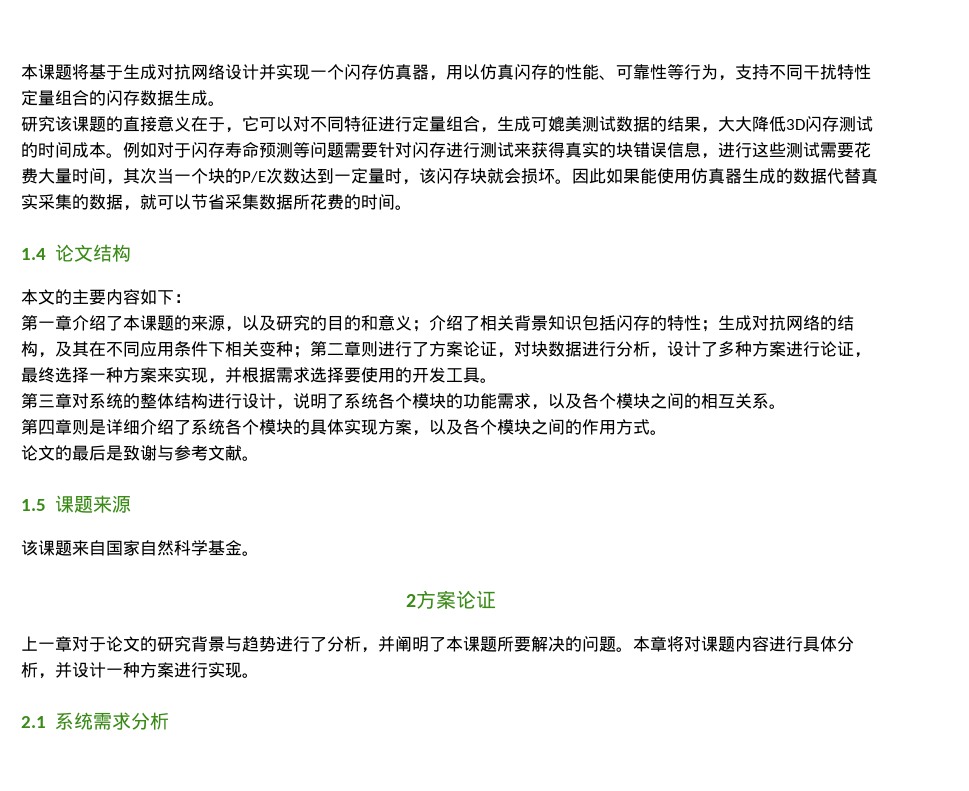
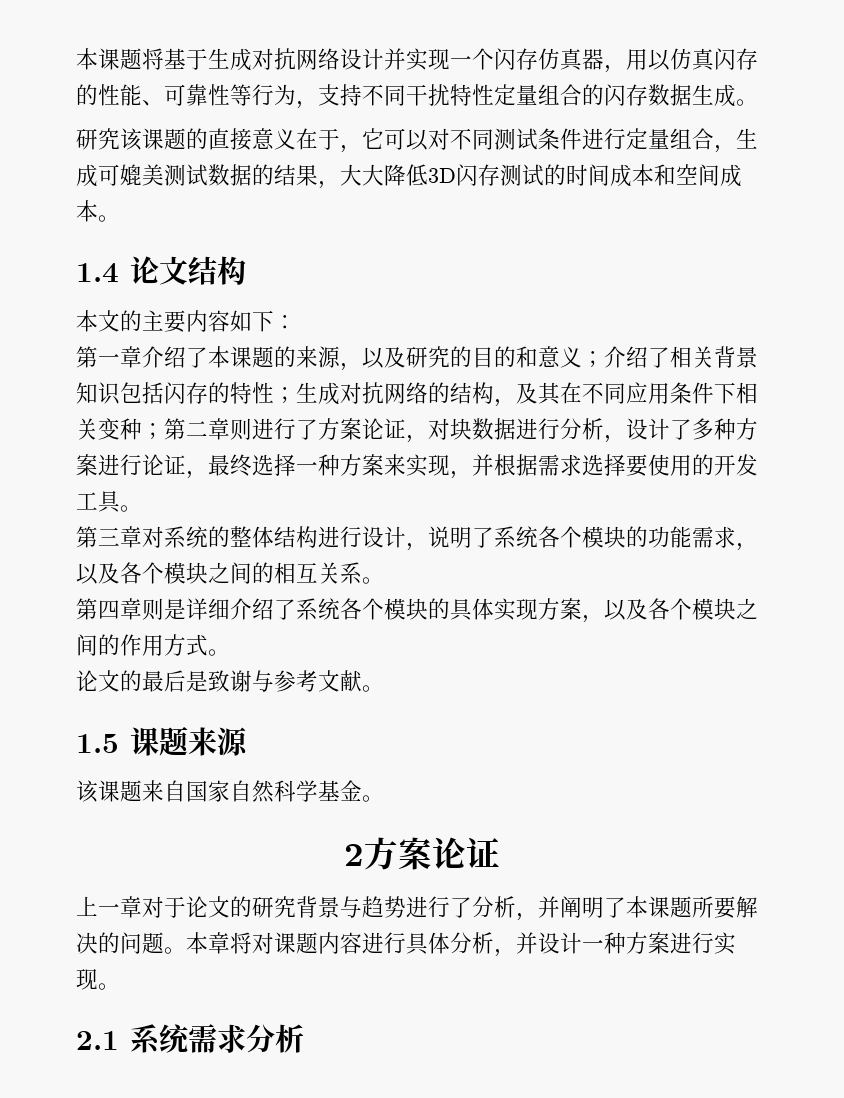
[344,116,378,132] 特征 -> [494,128,582,150] 测试条件
[106,142,871,159] [21,168,878,185] [21,194,395,211] 。例如对于闪存寿命预测等问题需要针对闪存进行测试来获得真实的块错误信息，进行这些测试需要花费大量时间，其次当一个块的P/E次数达到一定量时，该闪存块就会损坏。因此如果能使用仿真器生成的数据代替真实采集的数据，就可以节省采集数据所花费的时间 -> [654,164,742,187] [76,200,98,222] 和空间成本

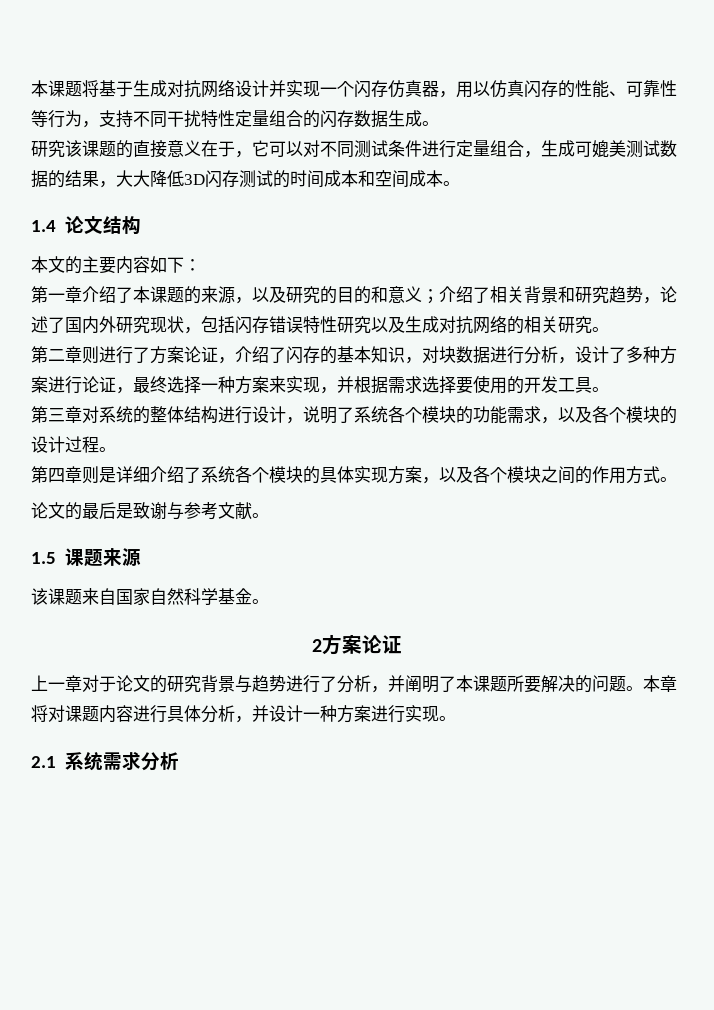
[76,382,758,407] [76,418,164,440] 知识包括闪存的特性；生成对抗网络的结构，及其在不同应用条件下相关变种； -> [558,286,677,304] [31,316,609,334] 和研究趋势，论述了国内外研究现状，包括闪存错误特性研究以及生成对抗网络的相关研究。 //
(428, 439) none -> [235,346,422,364] 介绍了闪存的基本知识，
[208,562,362,584] 之间的相互关系 -> [660,406,677,424] [31,436,99,453] 的设计过程

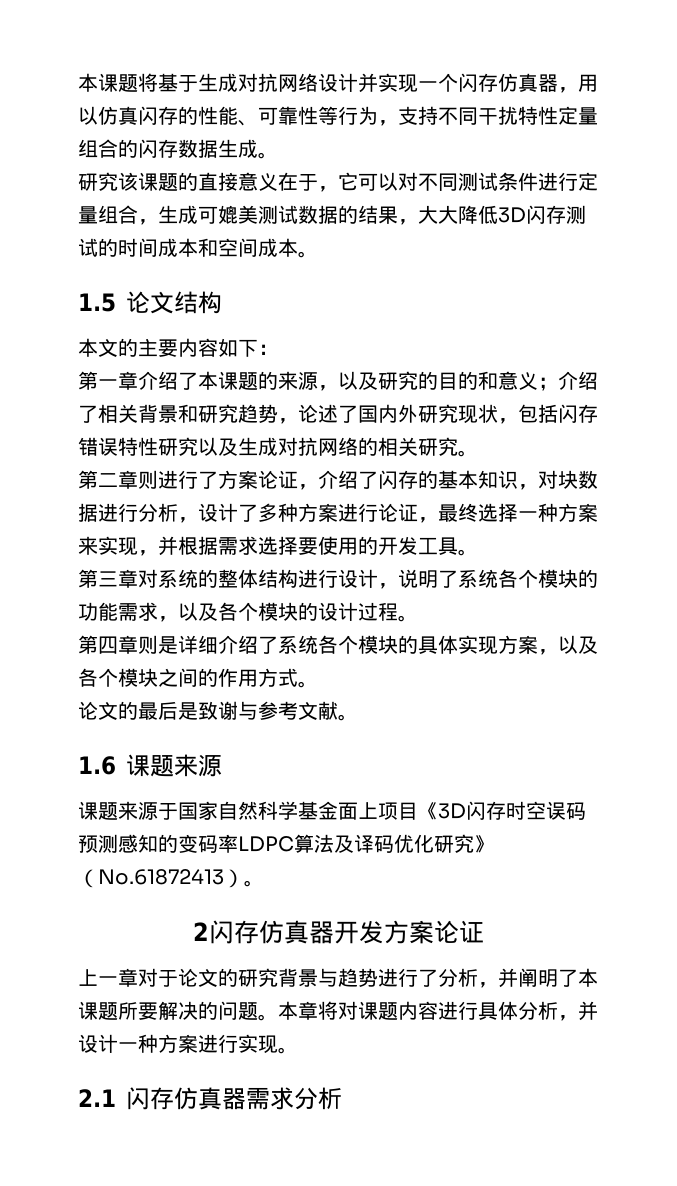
[31,220,56,232] 1.4 -> [78,293,116,312] 1.5
[31,552,56,564] 1.5 -> [78,756,116,775] 1.6
[31,588,116,605] 该课题来自 -> [78,801,178,820] 课题来源于
[252,599,269,604] [312,639,322,652] 。 // 2 -> [338,801,586,820] [78,834,494,853] [78,869,264,888] [193,920,384,944] 面上项目《3D闪存时空误码预测感知的变码率LDPC算法及译码优化研究》（No.61872413）。 // 2闪存仿真器开发
[64,751,103,771] 系统 -> [126,1087,246,1110] 闪存仿真器

